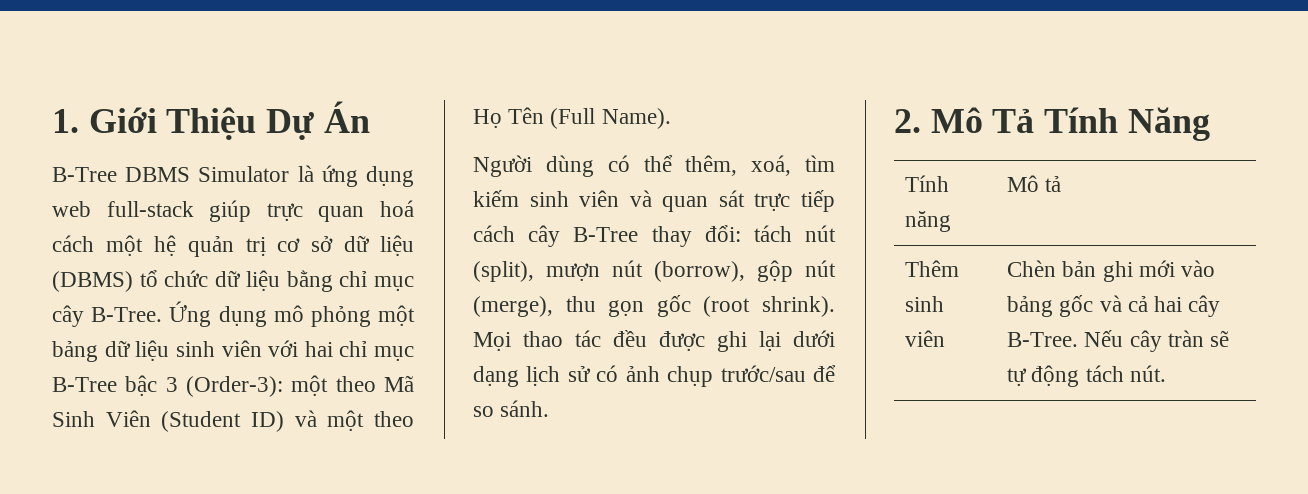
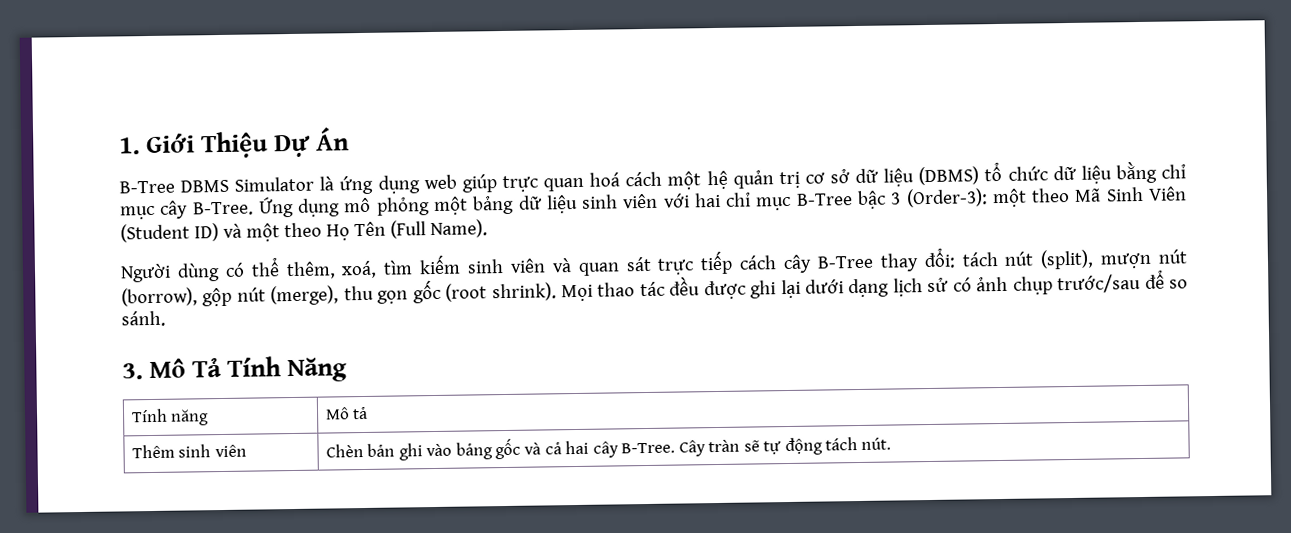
[106,201,194,217] full-stack -> (457, 182) none
[894,109,921,133] 2. -> [122,363,143,380] 3.
[1138,260,1175,277] mới -> (423, 452) none
[1084,330,1162,352] Nếu cây -> [678,440,706,457] Cây

